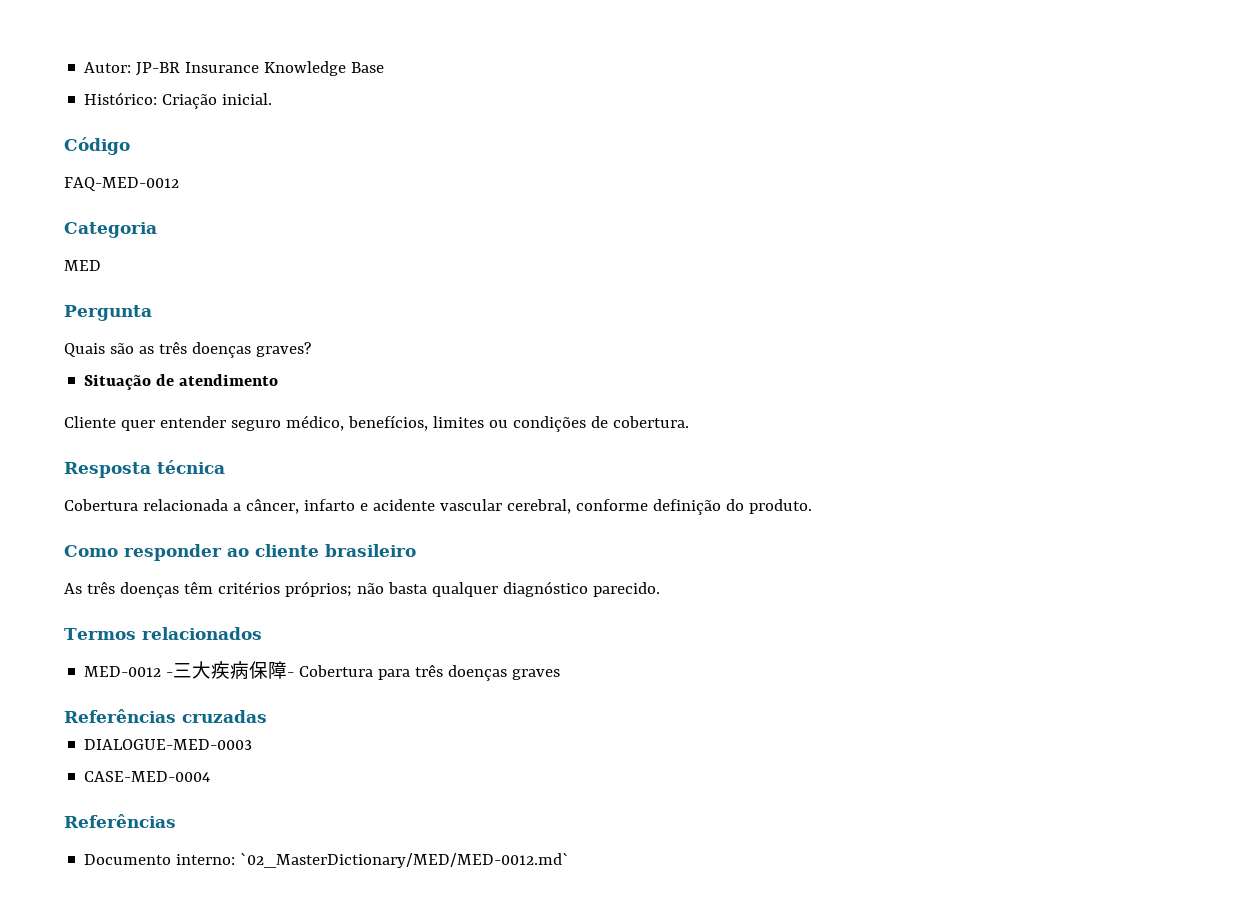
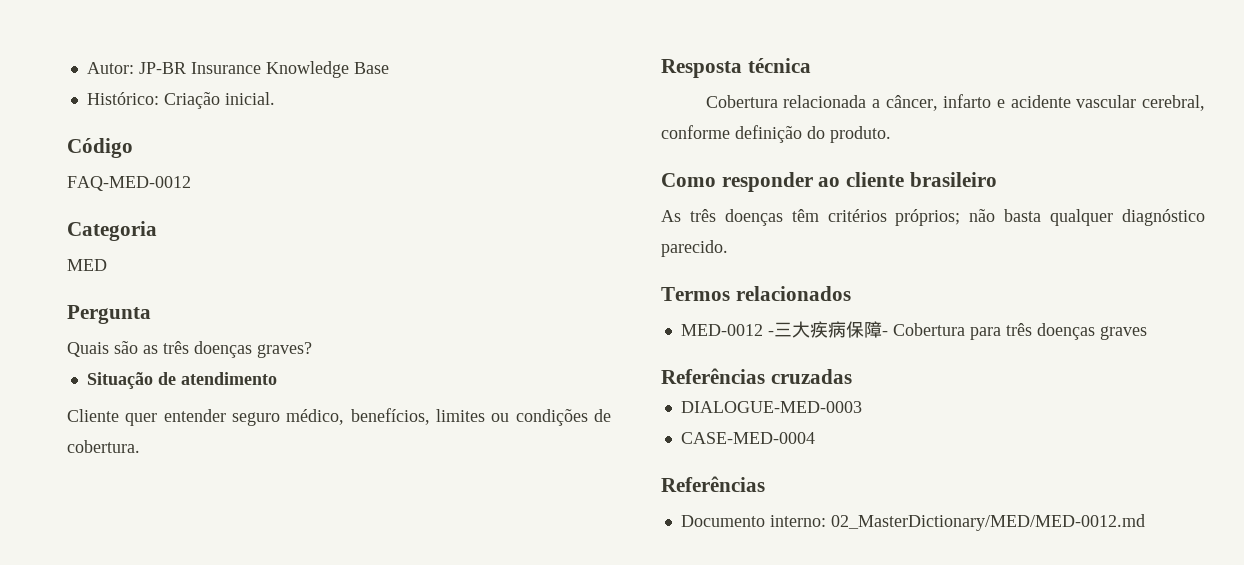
[240,852,570,868] `02_MasterDictionary/MED/MED-0012.md` -> [830,514,1145,531] 02_MasterDictionary/MED/MED-0012.md

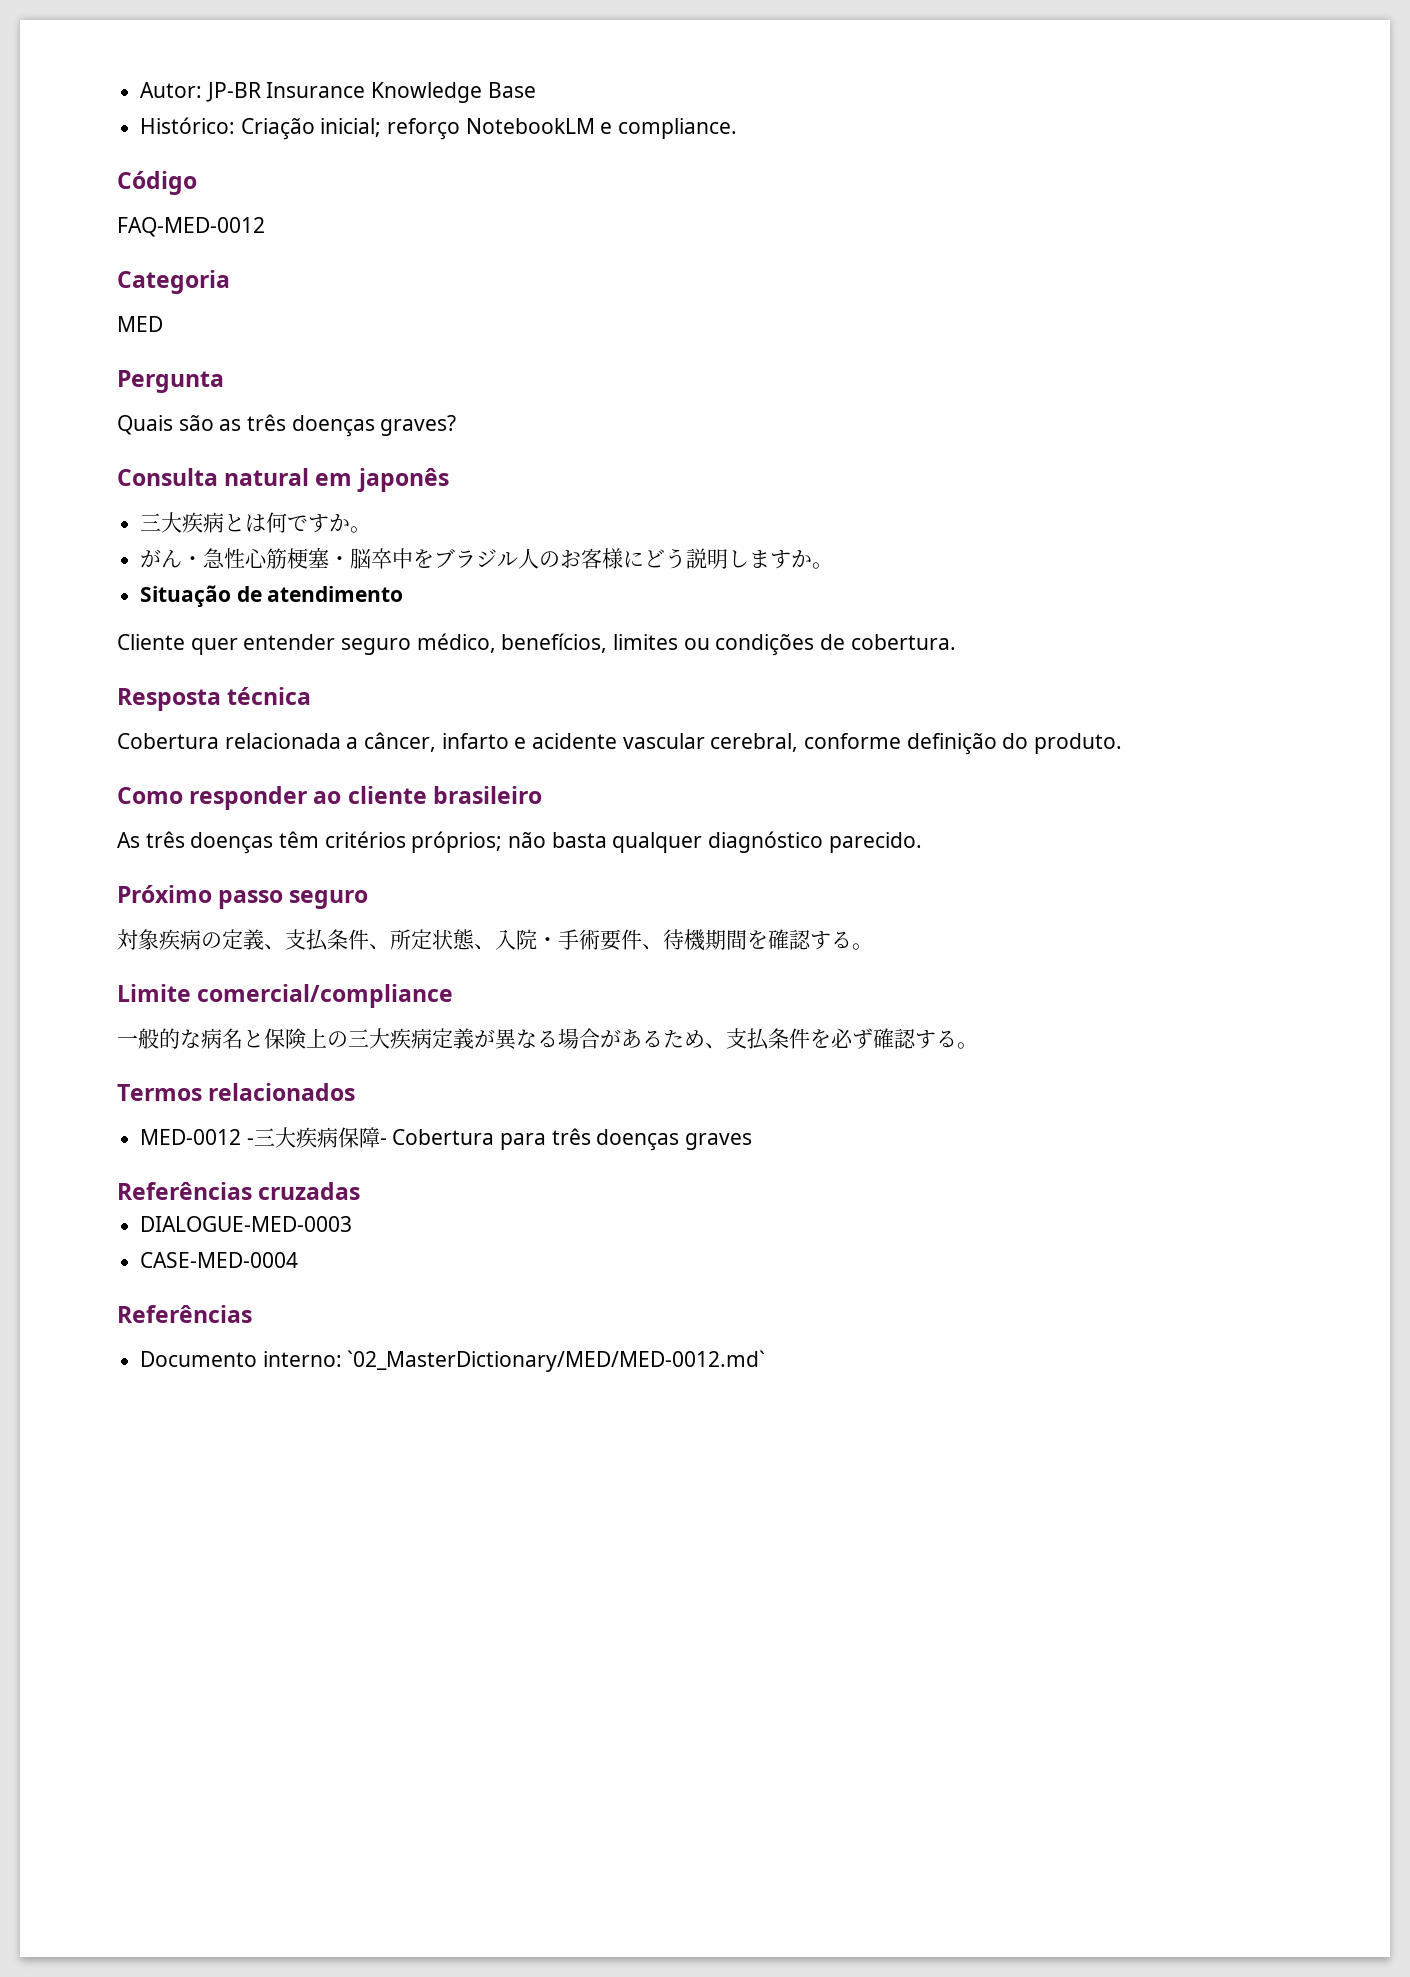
[224,92,275,105] inicial. -> [320,118,738,140] inicial; reforço NotebookLM e compliance.
(312, 350) none -> [117,468,449,492] [140,512,372,533] [140,547,834,569] // Consulta natural em japonês // 三大疾病とは何ですか。 // がん・急性心筋梗塞・脳卒中をブラジル人のお客様にどう説明しますか。
(728, 248) none -> [117,885,369,909] [117,929,873,951] [117,984,454,1008] [117,1028,978,1050] // Próximo passo seguro // 対象疾病の定義、支払条件、所定状態、入院・手術要件、待機期間を確認する。 // Limite comercial/compliance // 一般的な病名と保険上の三大疾病定義が異なる場合があるため、支払条件を必ず確認する。
[830,514,1145,531] 02_MasterDictionary/MED/MED-0012.md -> [347,1350,766,1372] `02_MasterDictionary/MED/MED-0012.md`

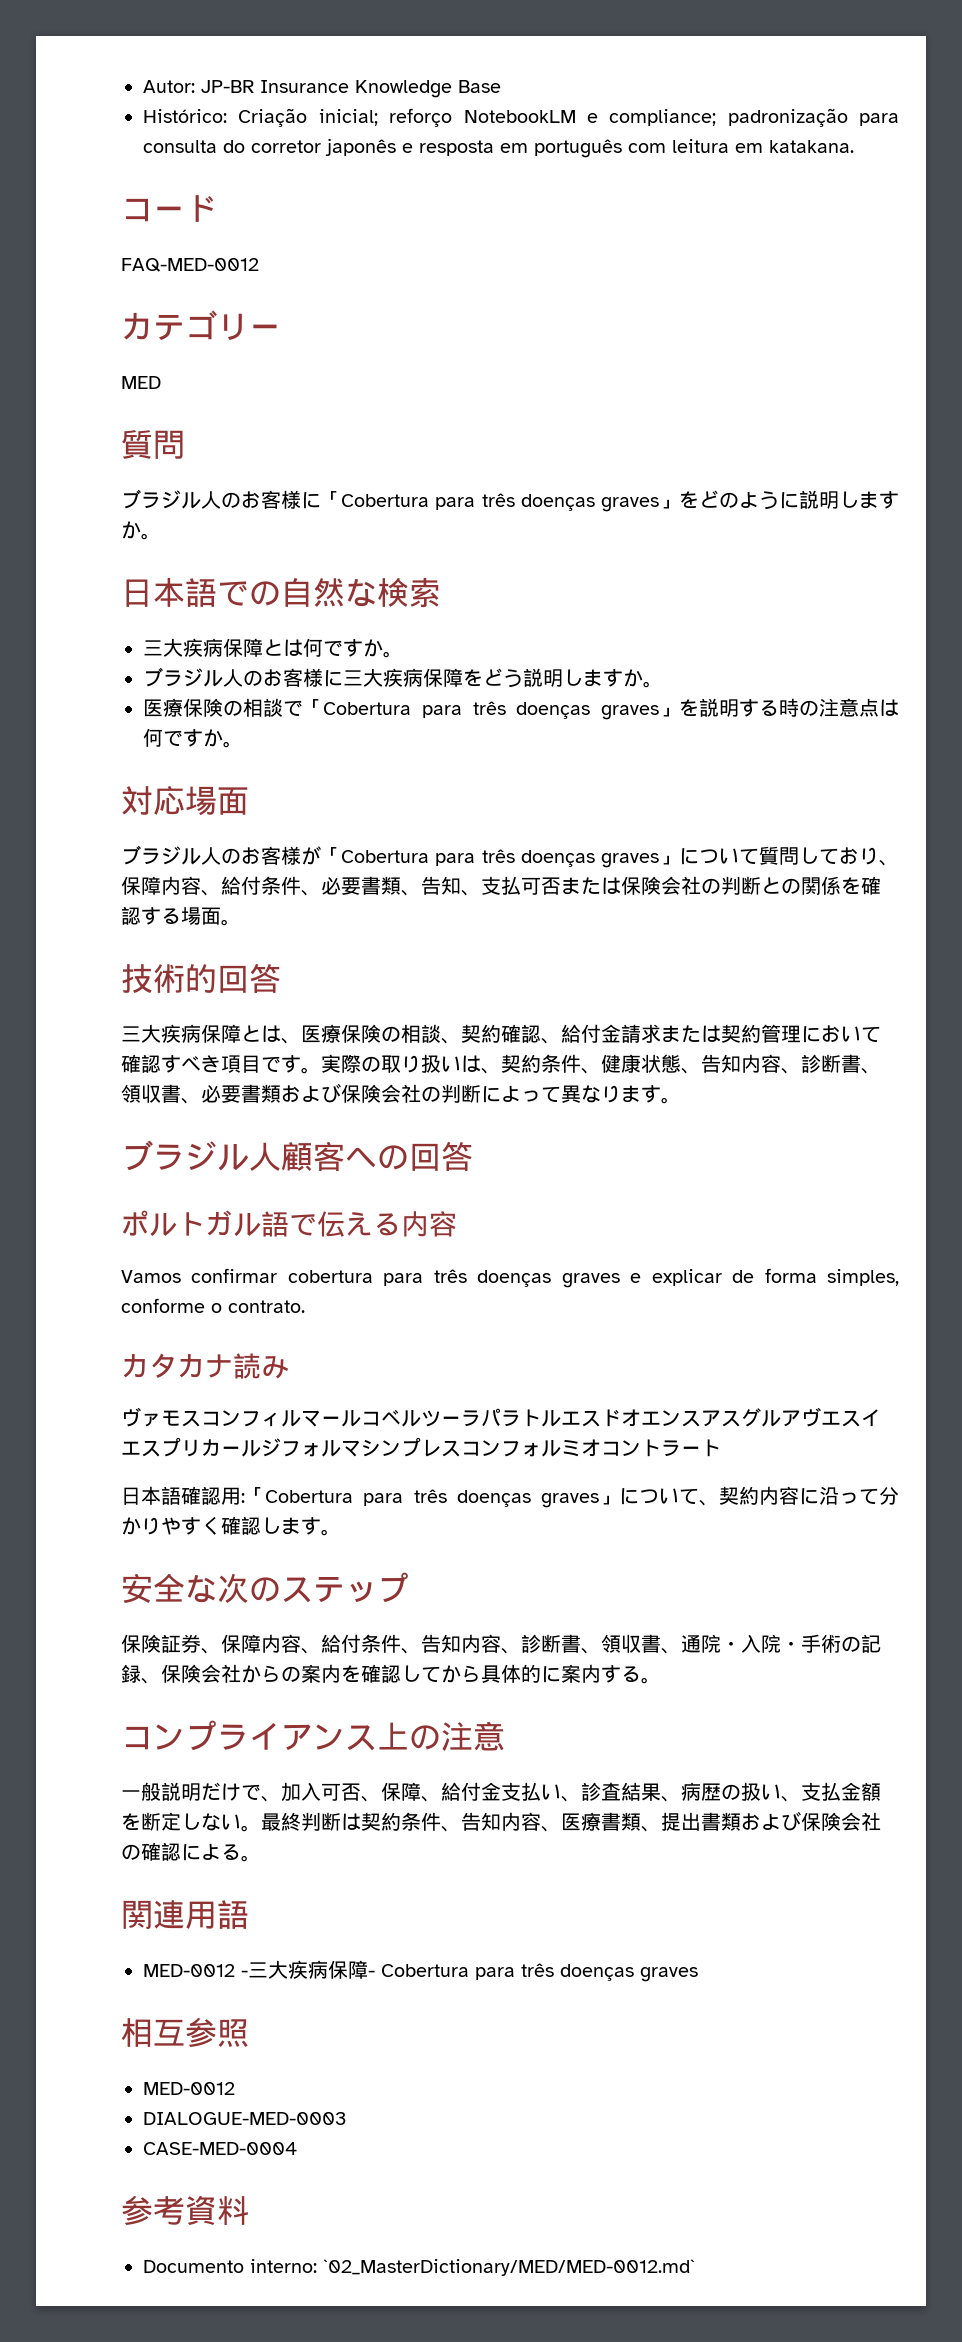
[618,118,738,139] [117,171,197,195] compliance. // Código -> [609,108,899,127] [143,138,854,158] [121,195,217,222] compliance; padronização para consulta do corretor japonês e resposta em português com leitura em katakana. // コード
[117,270,230,294] Categoria -> [121,310,281,340] カテゴリー
[117,370,224,393] [117,414,457,437] [117,468,449,492] [140,512,372,533] [140,547,645,569] Pergunta // Quais são as três doenças graves? // Consulta natural em japonês // 三大疾病とは何ですか。 // がん・急性心筋梗塞・脳卒中をブラジル人のお客様に -> [121,430,185,459] [121,489,899,512] [121,521,161,540] [121,578,441,608] [143,638,403,658] [143,667,483,687] 質問 // ブラジル人のお客様に「Cobertura para três doenças graves」をどのように説明しますか。 // 日本語での自然な検索 // 三大疾病保障とは何ですか。 // ブラジル人のお客様に三大疾病保障を
[140,585,404,607] [117,633,956,656] [117,687,312,711] [117,732,1123,755] [117,786,542,810] [117,831,922,854] [117,885,369,909] [117,929,873,951] [117,984,454,1008] [117,1028,978,1050] [117,1083,356,1101] Situação de atendimento // Cliente quer entender seguro médico, benefícios, limites ou condições de cobertura. // Resposta técnica // Cobertura relacionada a câncer, infarto e acidente vascular cerebral, conforme definição do produto. // Como responder ao cliente brasileiro // As três doenças têm critérios próprios; não basta qualquer diagnóstico parecido. // Próximo passo seguro // 対象疾病の定義、支払条件、所定状態、入院・手術要件、待機期間を確認する。 // Limite comercial/compliance // 一般的な病名と保険上の三大疾病定義が異なる場合があるため、支払条件を必ず確認する。 // Termos relacionados -> [143,698,899,720] [143,728,243,748] [121,786,249,816] [121,845,899,868] [121,876,881,896] [121,906,241,926] [121,963,281,993] [121,1024,881,1044] [121,1054,881,1074] [121,1083,681,1104] [121,1140,473,1171] [121,1210,457,1237] [121,1268,899,1288] [121,1298,305,1313] [121,1353,289,1379] [121,1407,881,1427] [121,1437,721,1457] [121,1486,899,1508] [121,1516,341,1536] [121,1572,409,1603] [121,1634,881,1654] [121,1664,661,1684] [121,1720,505,1751] [121,1782,881,1802] [121,1811,881,1832] [121,1842,261,1862] [121,1900,249,1929] 医療保険の相談で「Cobertura para três doenças graves」を説明する時の注意点は何ですか。 // 対応場面 // ブラジル人のお客様が「Cobertura para três doenças graves」について質問しており、保障内容、給付条件、必要書類、告知、支払可否または保険会社の判断との関係を確認する場面。 // 技術的回答 // 三大疾病保障とは、医療保険の相談、契約確認、給付金請求または契約管理において確認すべき項目です。実際の取り扱いは、契約条件、健康状態、告知内容、診断書、領収書、必要書類および保険会社の判断によって異なります。 // ブラジル人顧客への回答 // ポルトガル語で伝える内容 // Vamos confirmar cobertura para três doenças graves e explicar de forma simples, conforme o contrato. // カタカナ読み // ヴァモスコンフィルマールコベルツーラパラトルエスドオエンスアスグルアヴエスイエスプリカールジフォルマシンプレスコンフォルミオコントラート // 日本語確認用:「Cobertura para três doenças graves」について、契約内容に沿って分かりやすく確認します。 // 安全な次のステップ // 保険証券、保障内容、給付条件、告知内容、診断書、領収書、通院・入院・手術の記録、保険会社からの案内を確認してから具体的に案内する。 // コンプライアンス上の注意 // 一般説明だけで、加入可否、保障、給付金支払い、診査結果、病歴の扱い、支払金額を断定しない。最終判断は契約条件、告知内容、医療書類、提出書類および保険会社の確認による。 // 関連用語
[117,1182,361,1200] Referências cruzadas -> [121,2018,249,2047] [143,2082,235,2095] 相互参照 // MED-0012
[117,1305,252,1323] Referências -> [121,2195,249,2225] 参考資料

